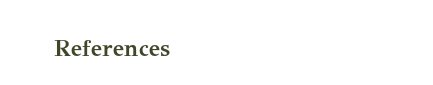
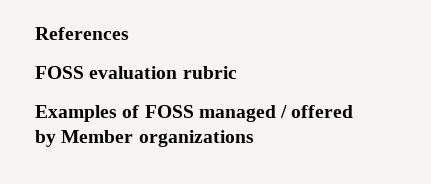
(170, 48) none -> [35,66,237,79] [35,105,354,122] [35,130,254,147] // FOSS evaluation rubric // Examples of FOSS managed / offered by Member organizations

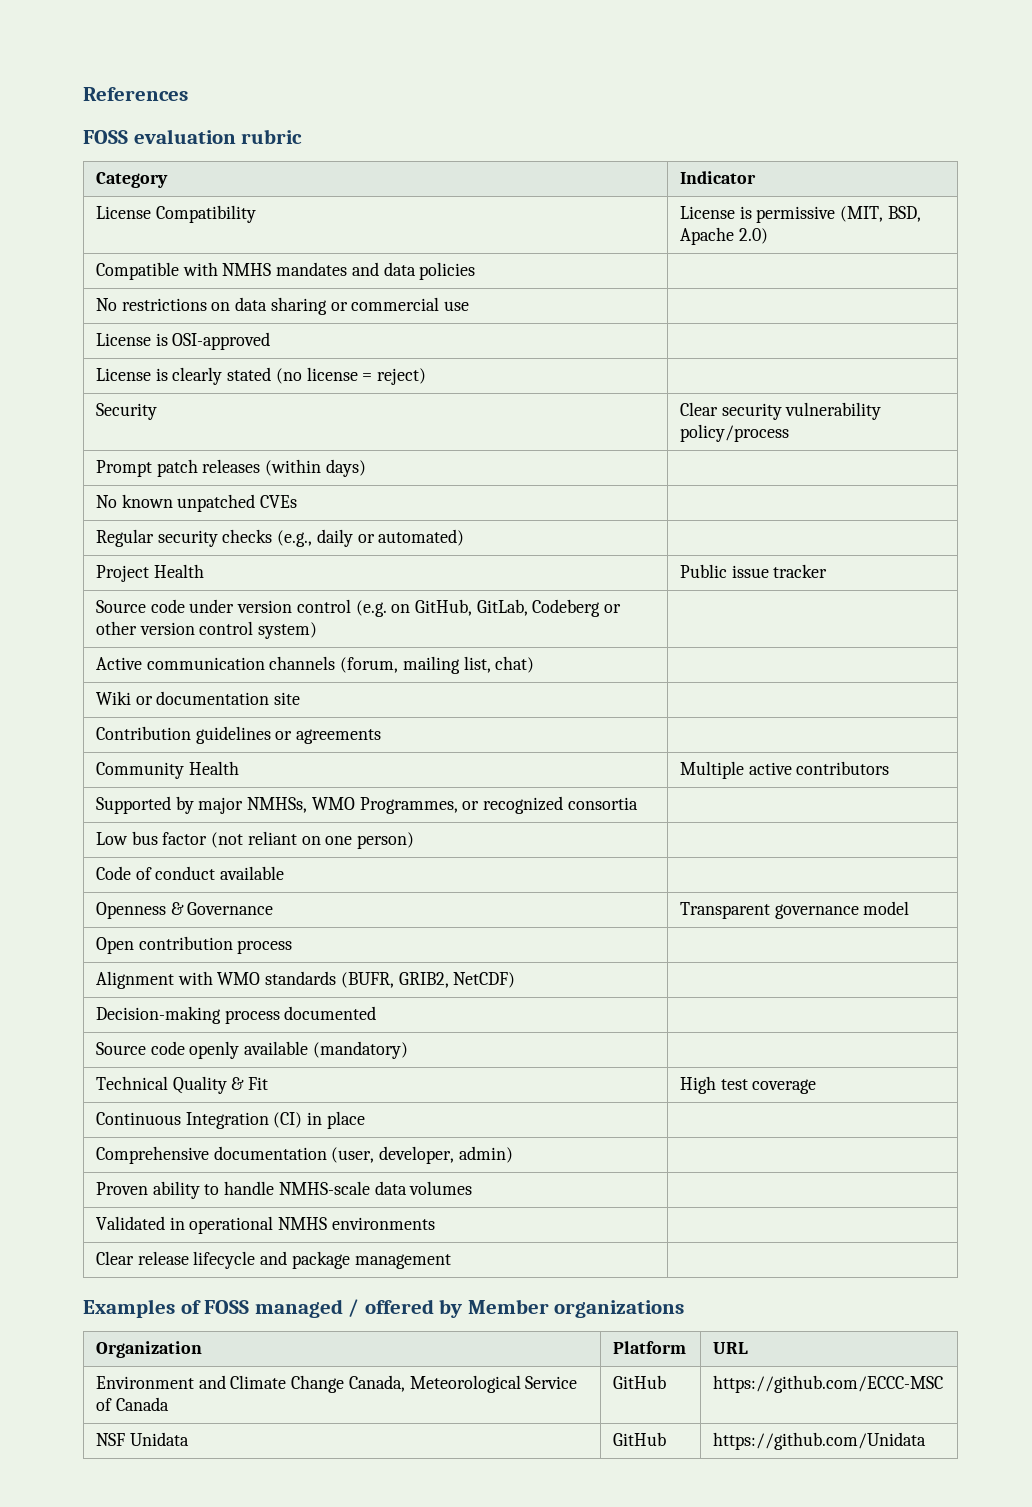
(237, 72) none -> [95,172,168,188] [679,171,756,184] [95,205,256,223] [679,206,921,223] [679,227,768,245] [95,262,476,280] [95,297,469,315] [95,332,271,350] [95,367,426,385] [95,403,157,420] [679,402,882,420] [679,424,789,442] [95,459,366,477] [95,494,298,512] [95,529,465,547] [95,564,204,582] [679,564,828,578] [95,599,622,617] [95,621,318,639] [95,656,535,674] [95,691,301,705] [95,726,382,744] [95,761,239,779] [679,761,890,779] [95,796,638,814] [95,831,414,849] [95,866,285,880] [95,902,274,919] [679,901,910,919] [95,936,293,954] [95,971,516,989] [95,1006,377,1024] [95,1041,408,1059] [95,1076,269,1094] [679,1076,817,1094] [95,1111,365,1129] [95,1146,513,1164] [95,1181,473,1199] [95,1216,435,1234] [95,1251,451,1269] // Category | Indicator // License Compatibility | License is permissive (MIT, BSD, Apache 2.0) // Compatible with NMHS mandates and data policies | // No restrictions on data sharing or commercial use | // License is OSI-approved | // License is clearly stated (no license = reject) | // Security | Clear security vulnerability policy/process // Prompt patch releases (within days) | // No known unpatched CVEs | // Regular security checks (e.g., daily or automated) | // Project Health | Public issue tracker // Source code under version control (e.g. on GitHub, GitLab, Codeberg or other version control system) | // Active communication channels (forum, mailing list, chat) | // Wiki or documentation site | // Contribution guidelines or agreements | // Community Health | Multiple active contributors // Supported by major NMHSs, WMO Programmes, or recognized consortia | // Low bus factor (not reliant on one person) | // Code of conduct available | // Openness & Governance | Transparent governance model // Open contribution process | // Alignment with WMO standards (BUFR, GRIB2, NetCDF) | // Decision-making process documented | // Source code openly available (mandatory) | // Technical Quality & Fit | High test coverage // Continuous Integration (CI) in place | // Comprehensive documentation (user, developer, admin) | // Proven ability to handle NMHS-scale data volumes | // Validated in operational NMHS environments | // Clear release lifecycle and package management |
(254, 138) none -> [95,1341,202,1358] [612,1341,686,1354] [712,1342,748,1354] [95,1375,578,1393] [95,1397,169,1411] [612,1375,666,1389] [712,1375,943,1393] [95,1432,189,1446] [612,1432,666,1446] [712,1432,926,1450] // Organization | Platform | URL // Environment and Climate Change Canada, Meteorological Service of Canada | GitHub | https://github.com/ECCC-MSC // NSF Unidata | GitHub | https://github.com/Unidata

